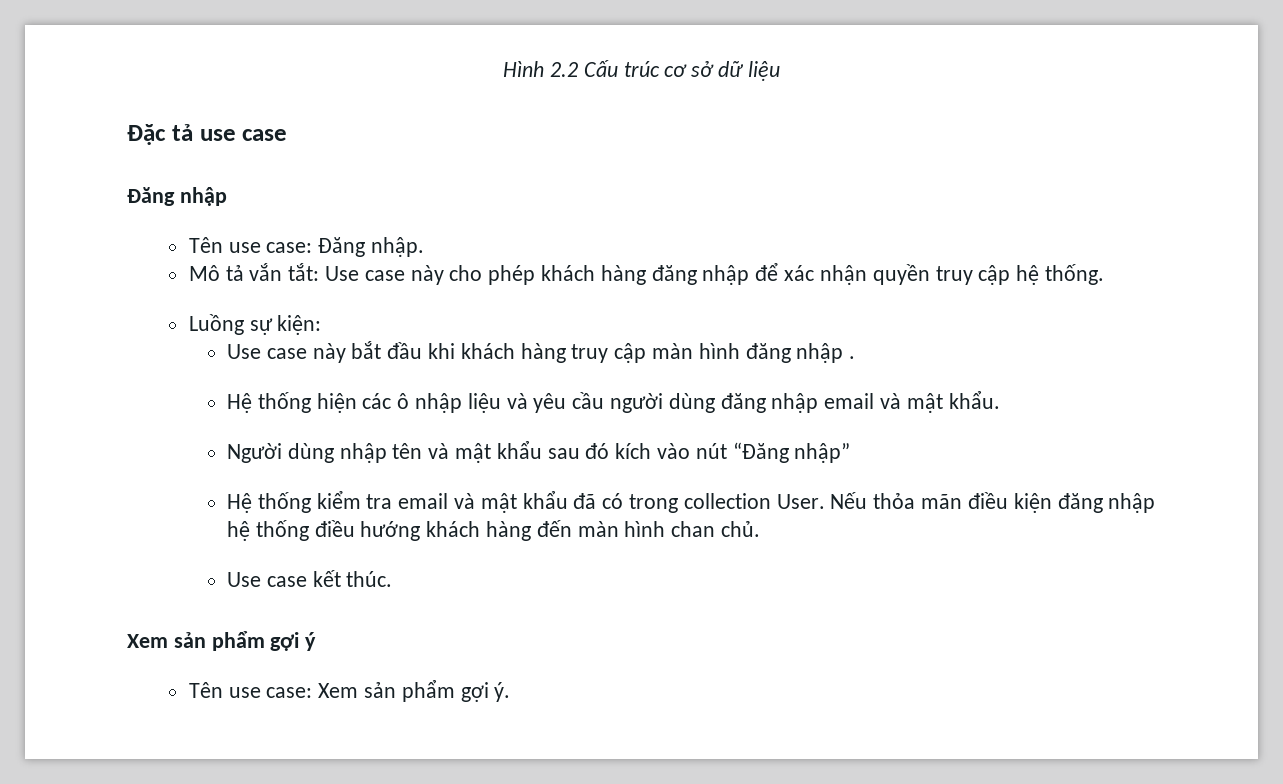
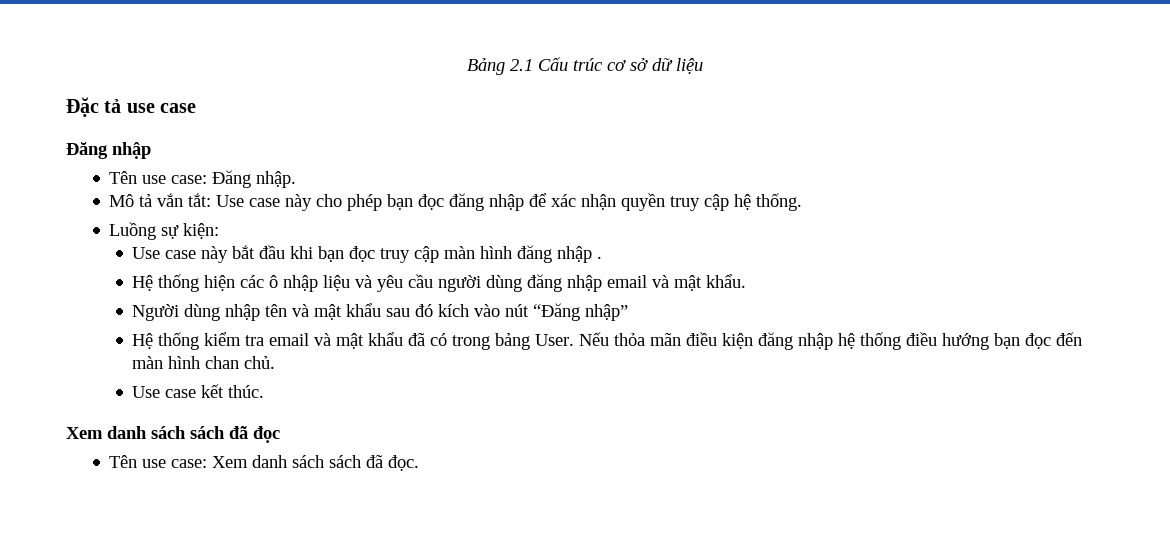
[503,61,578,77] Hình 2.2 -> [467,58,533,75] Bảng 2.1
[541,265,646,285] khách hàng -> [387,194,445,210] bạn đọc
[460,343,566,363] khách hàng -> [318,246,376,262] bạn đọc
[683,493,771,509] collection -> [495,333,531,350] bảng
[426,521,532,541] khách hàng -> [994,333,1052,349] bạn đọc
[173,631,317,651] sản phẩm gợi ý -> [107,426,280,443] danh sách sách đã đọc
[364,680,511,702] sản phẩm gợi ý. -> [252,455,420,471] danh sách sách đã đọc.

